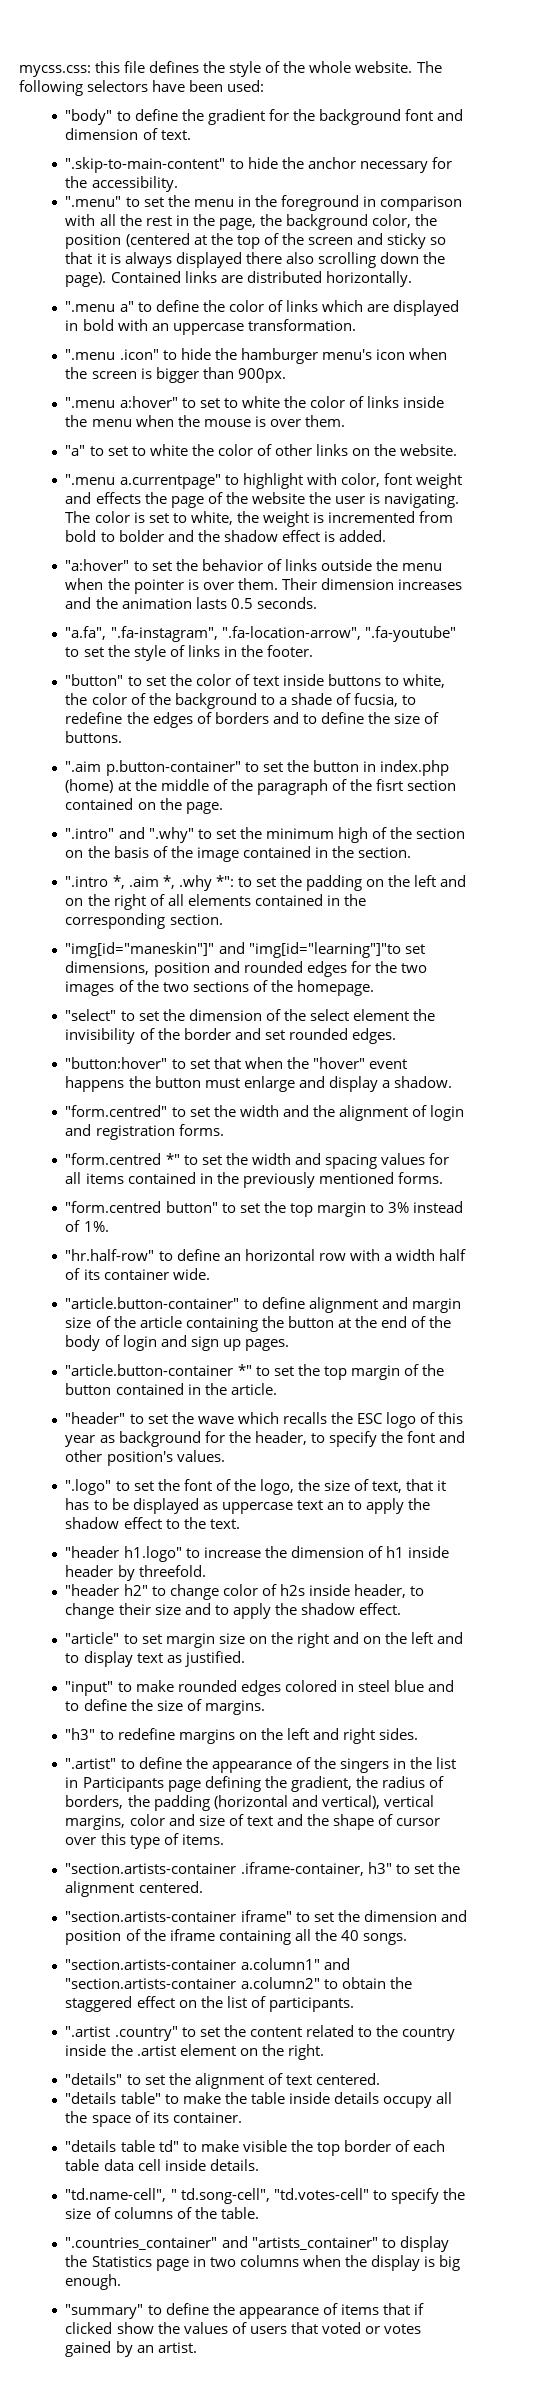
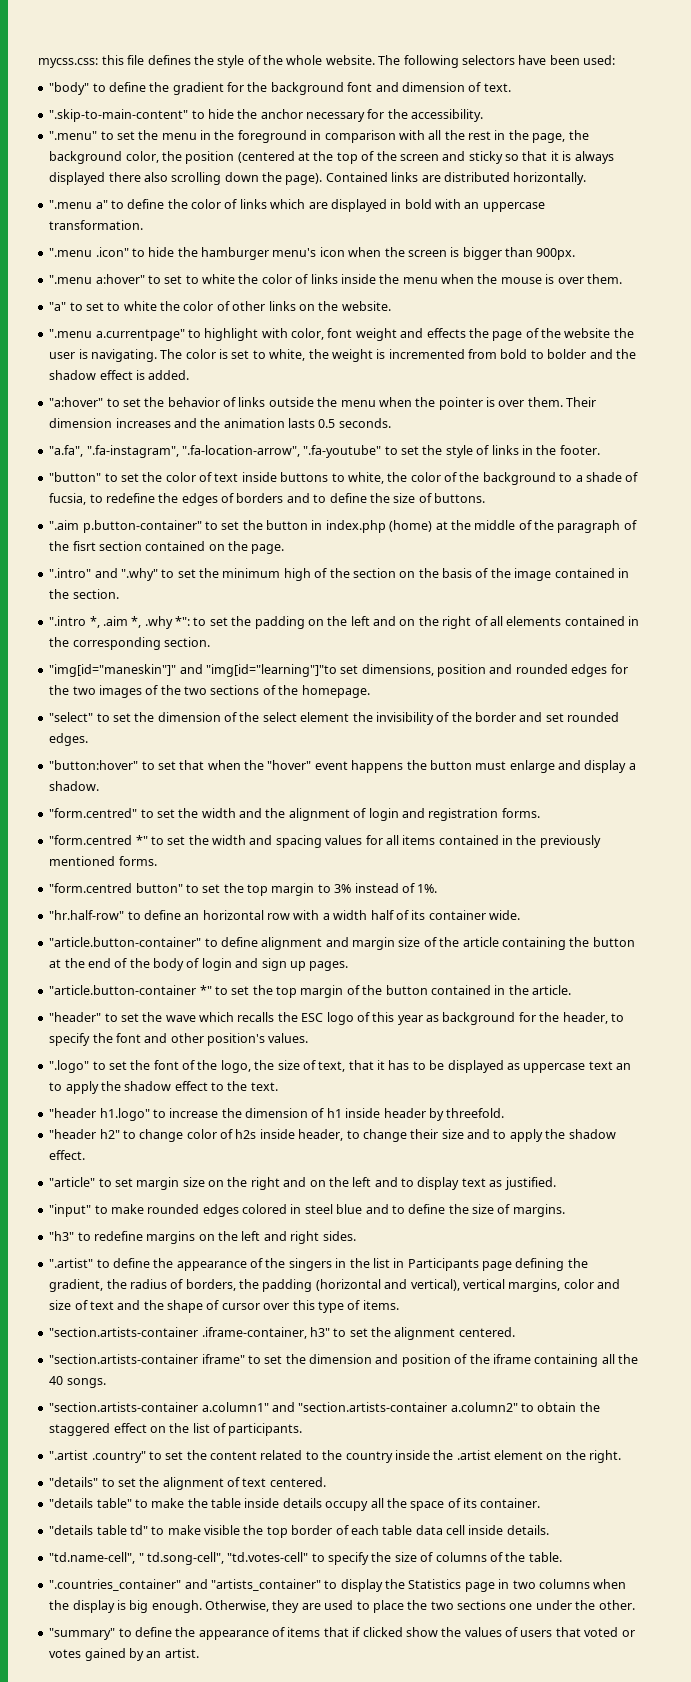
(122, 2282) none -> [205,1600,635,1613] Otherwise, they are used to place the two sections one under the other.

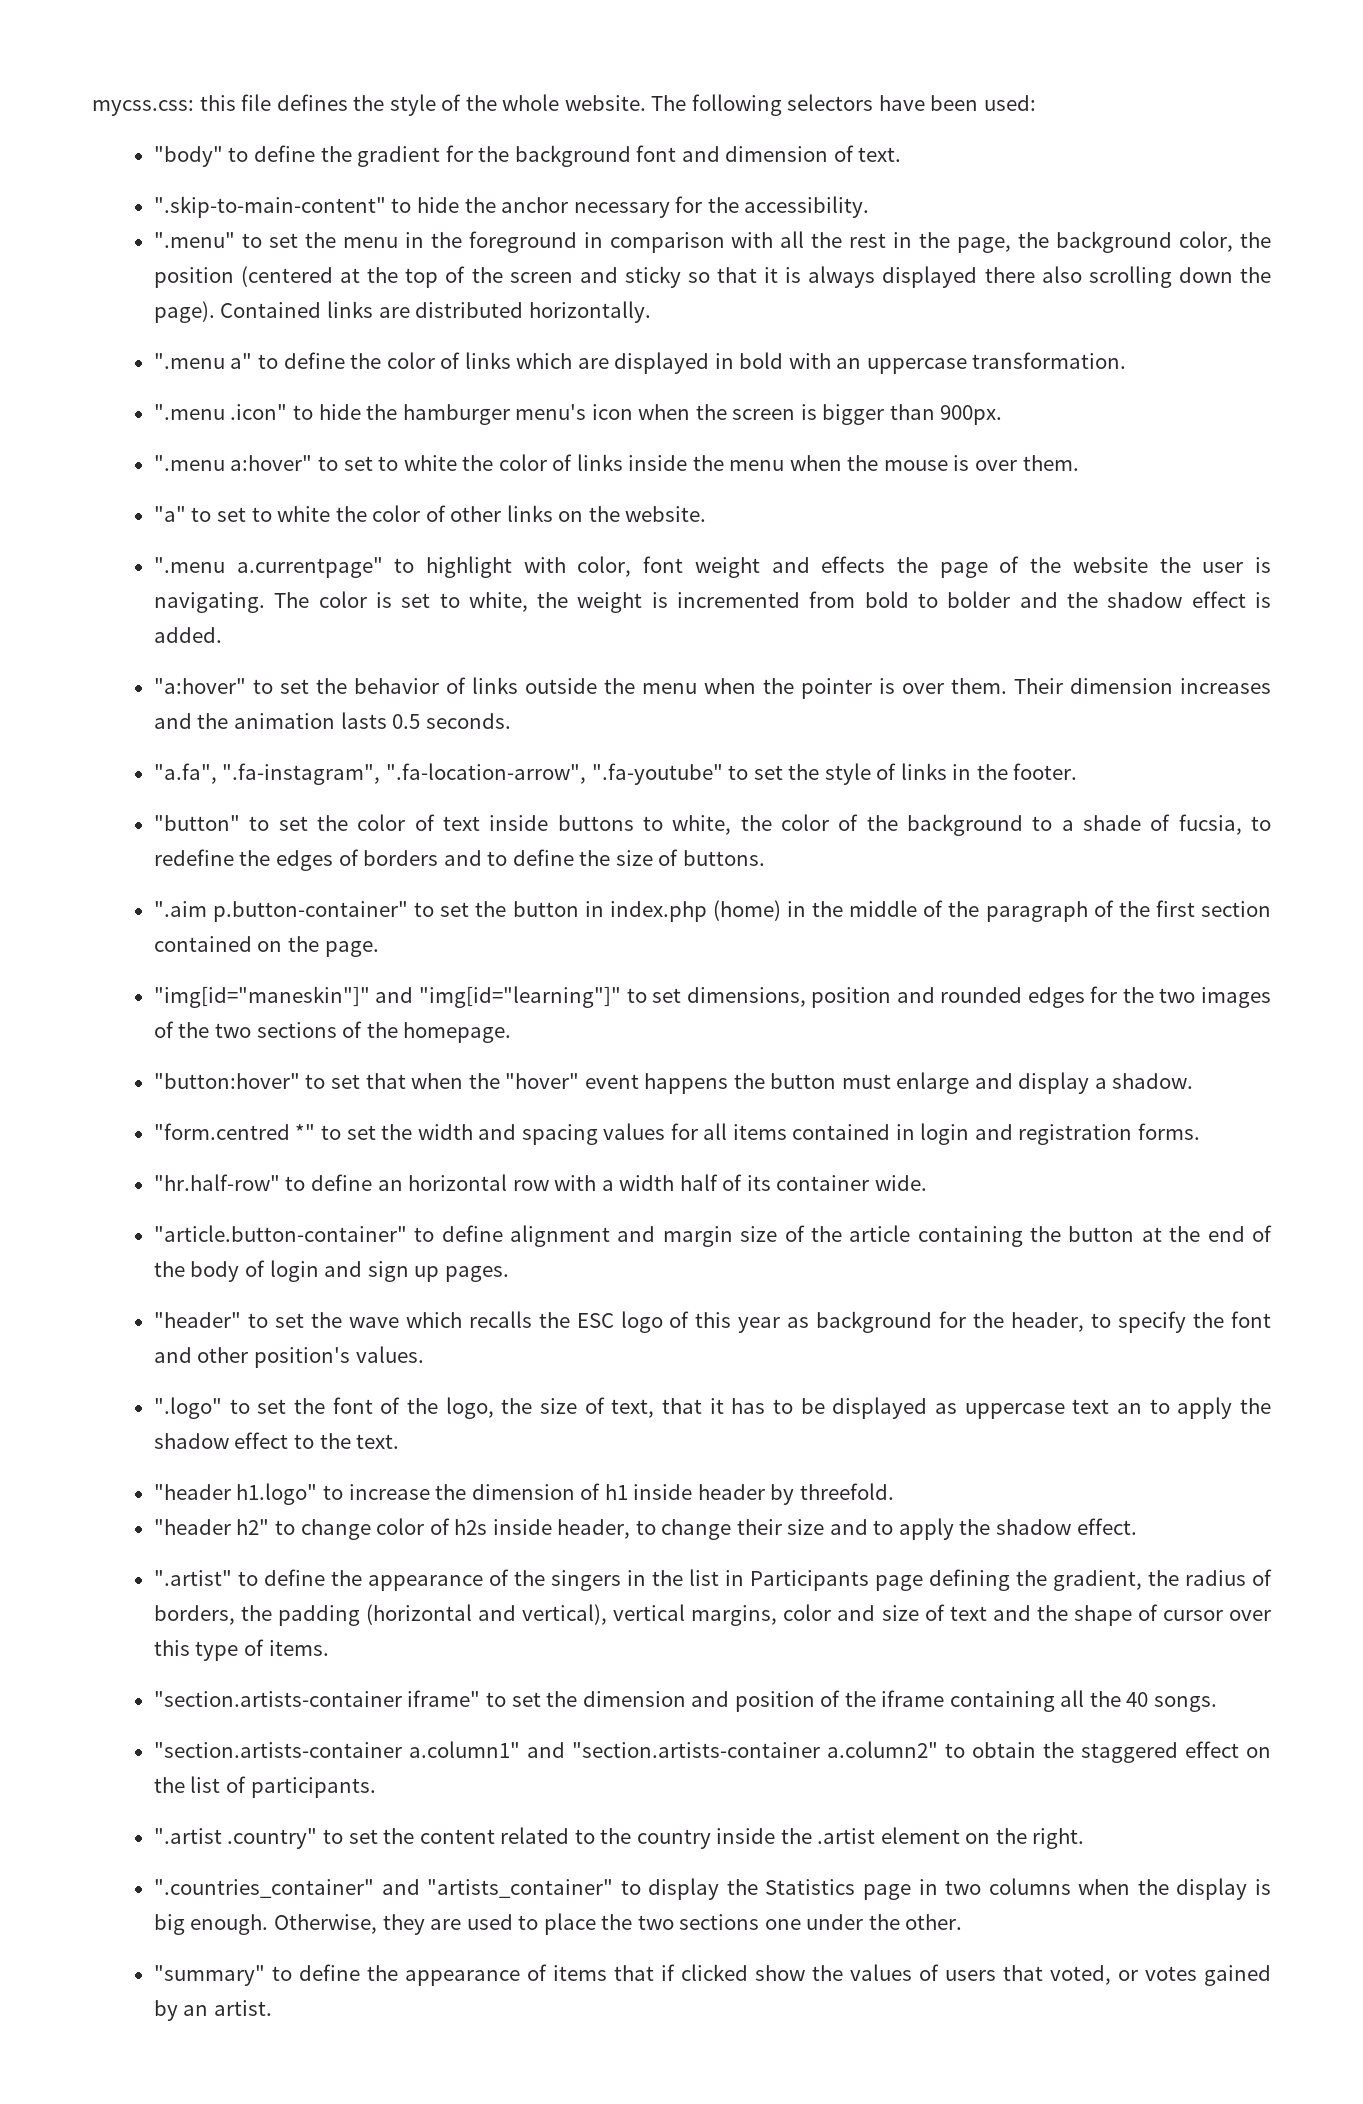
[435,521,448,530] at -> [786,901,806,917] in
[72,541,96,551] fisrt -> [1155,900,1195,917] first
[49,568,629,581] [49,589,119,599] [49,616,640,629] [49,637,210,650] // ".intro" and ".why" to set the minimum high of the section on the basis of the image contained in the section. // ".intro *, .aim *, .why *": to set the padding on the left and on the right of all elements contained in the corresponding section. -> (379, 949) none
[205,664,337,677] "img[id="learning"]"to -> [419,986,647,1008] "img[id="learning"]" to
[49,712,620,725] [49,733,89,746] // "select" to set the dimension of the select element the invisibility of the border and set rounded edges. -> (512, 1032) none
[49,808,540,821] // "form.centred" to set the width and the alignment of login and registration forms. -> (1194, 1081) none
[516,835,601,848] [49,856,157,866] [49,883,438,896] the previously mentioned forms. // "form.centred button" to set the top margin to 3% instead of 1%. -> [920,1123,1201,1145] login and registration forms.
[49,985,572,998] // "article.button-container *" to set the top margin of the button contained in the article. -> (509, 1274) none
[49,1177,556,1190] [49,1204,565,1217] [49,1231,356,1244] // "article" to set margin size on the right and on the left and to display text as justified. // "input" to make rounded edges colored in steel blue and to define the size of margins. // "h3" to redefine margins on the left and right sides. -> (1137, 1526) none
[49,1327,515,1340] // "section.artists-container .iframe-container, h3" to set the alignment centered. -> (329, 1648) none
[49,1477,326,1490] [49,1498,541,1511] [49,1525,549,1538] [49,1552,562,1565] // "details" to set the alignment of text centered. // "details table" to make the table inside details occupy all the space of its container. // "details table td" to make visible the top border of each table data cell inside details. // "td.name-cell", " td.song-cell", "td.votes-cell" to specify the size of columns of the table. -> (1085, 1838) none
[584,1627,619,1637] voted -> [1049,1965,1111,1985] voted,

